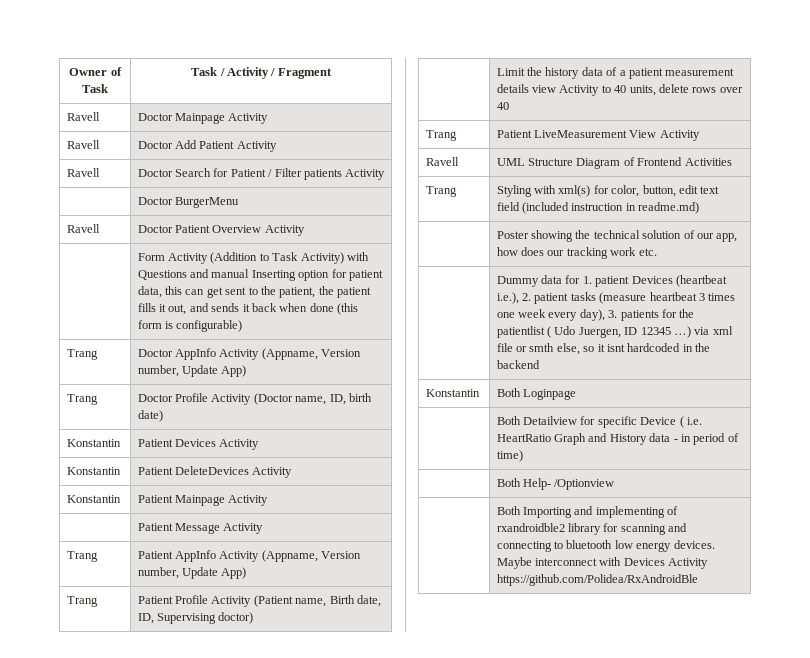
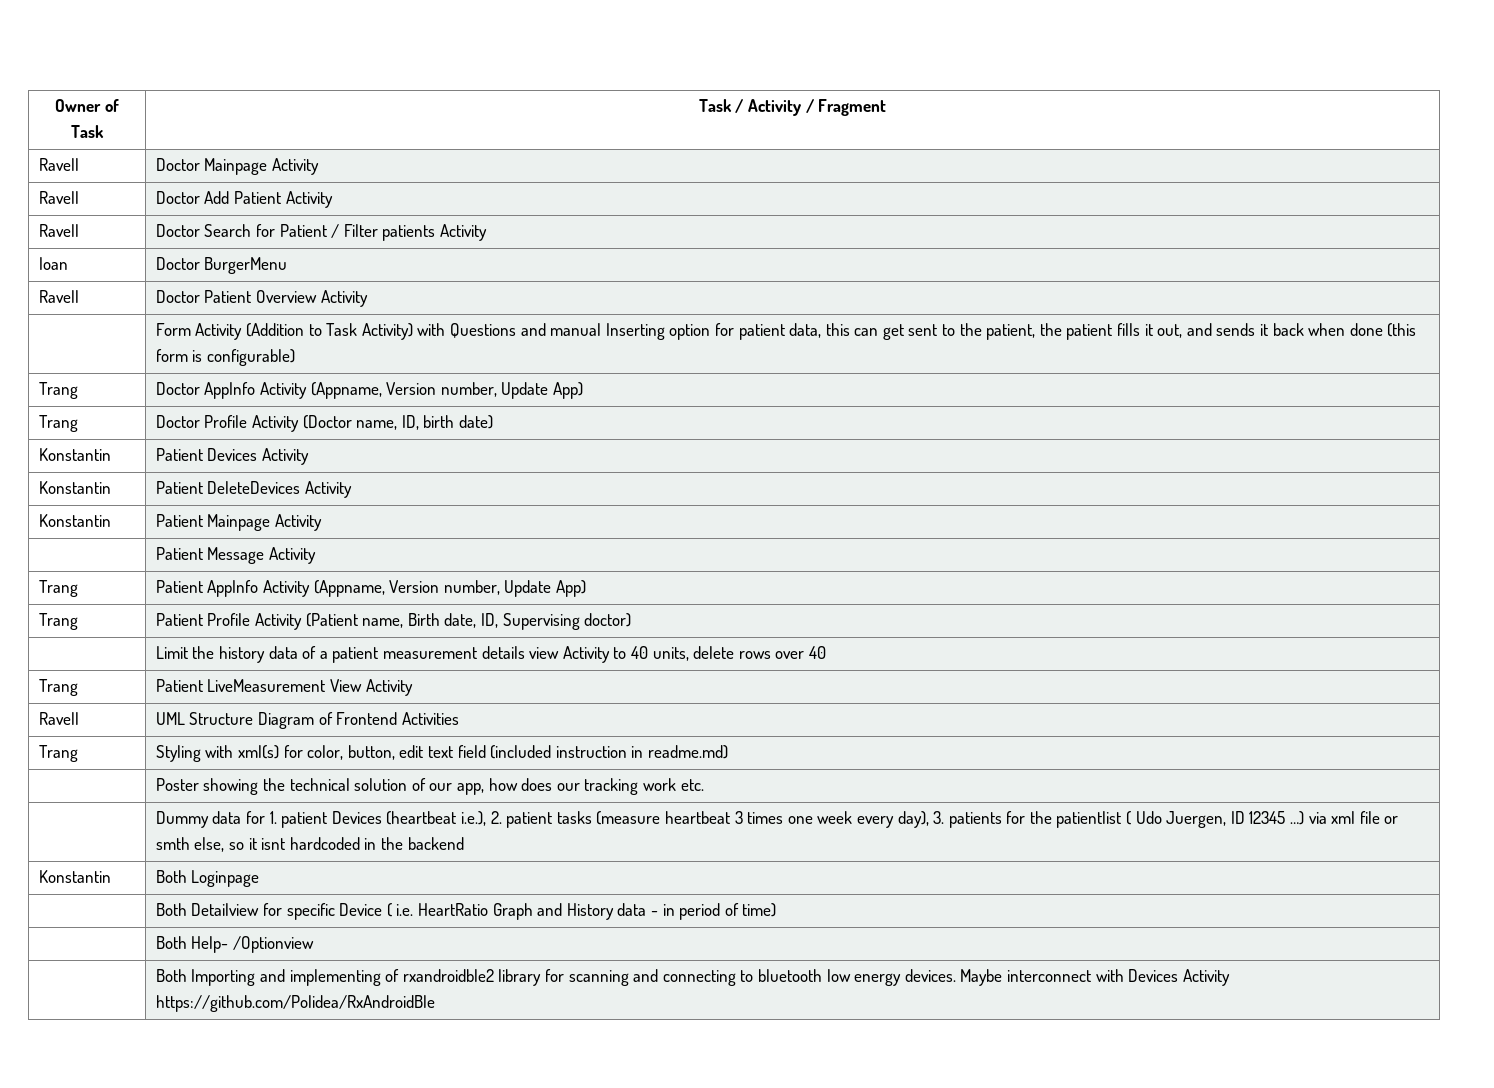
(386, 174) none -> [38,257,68,270] Ioan

